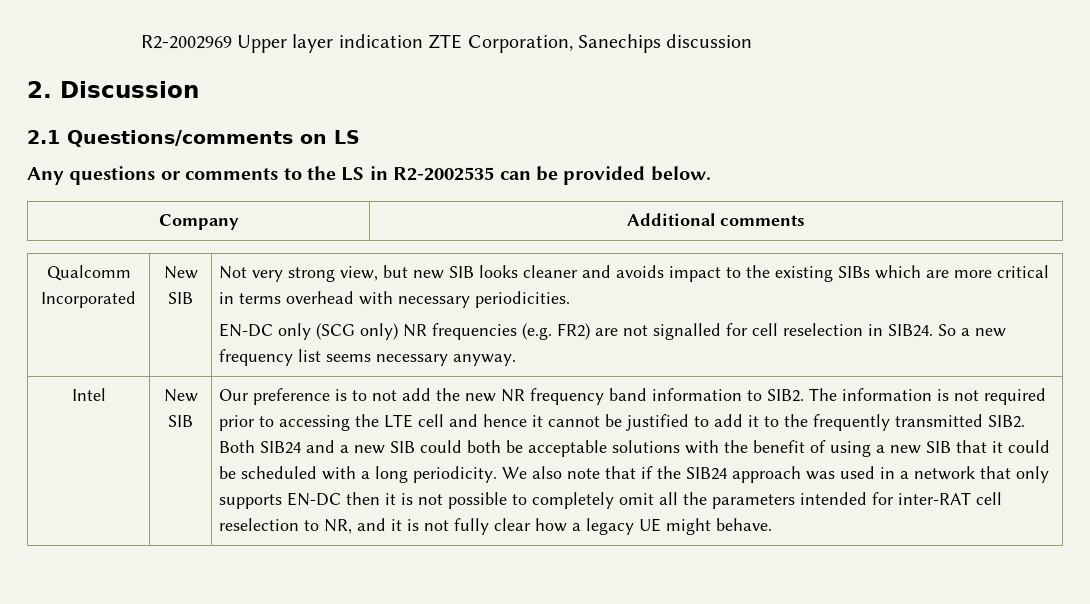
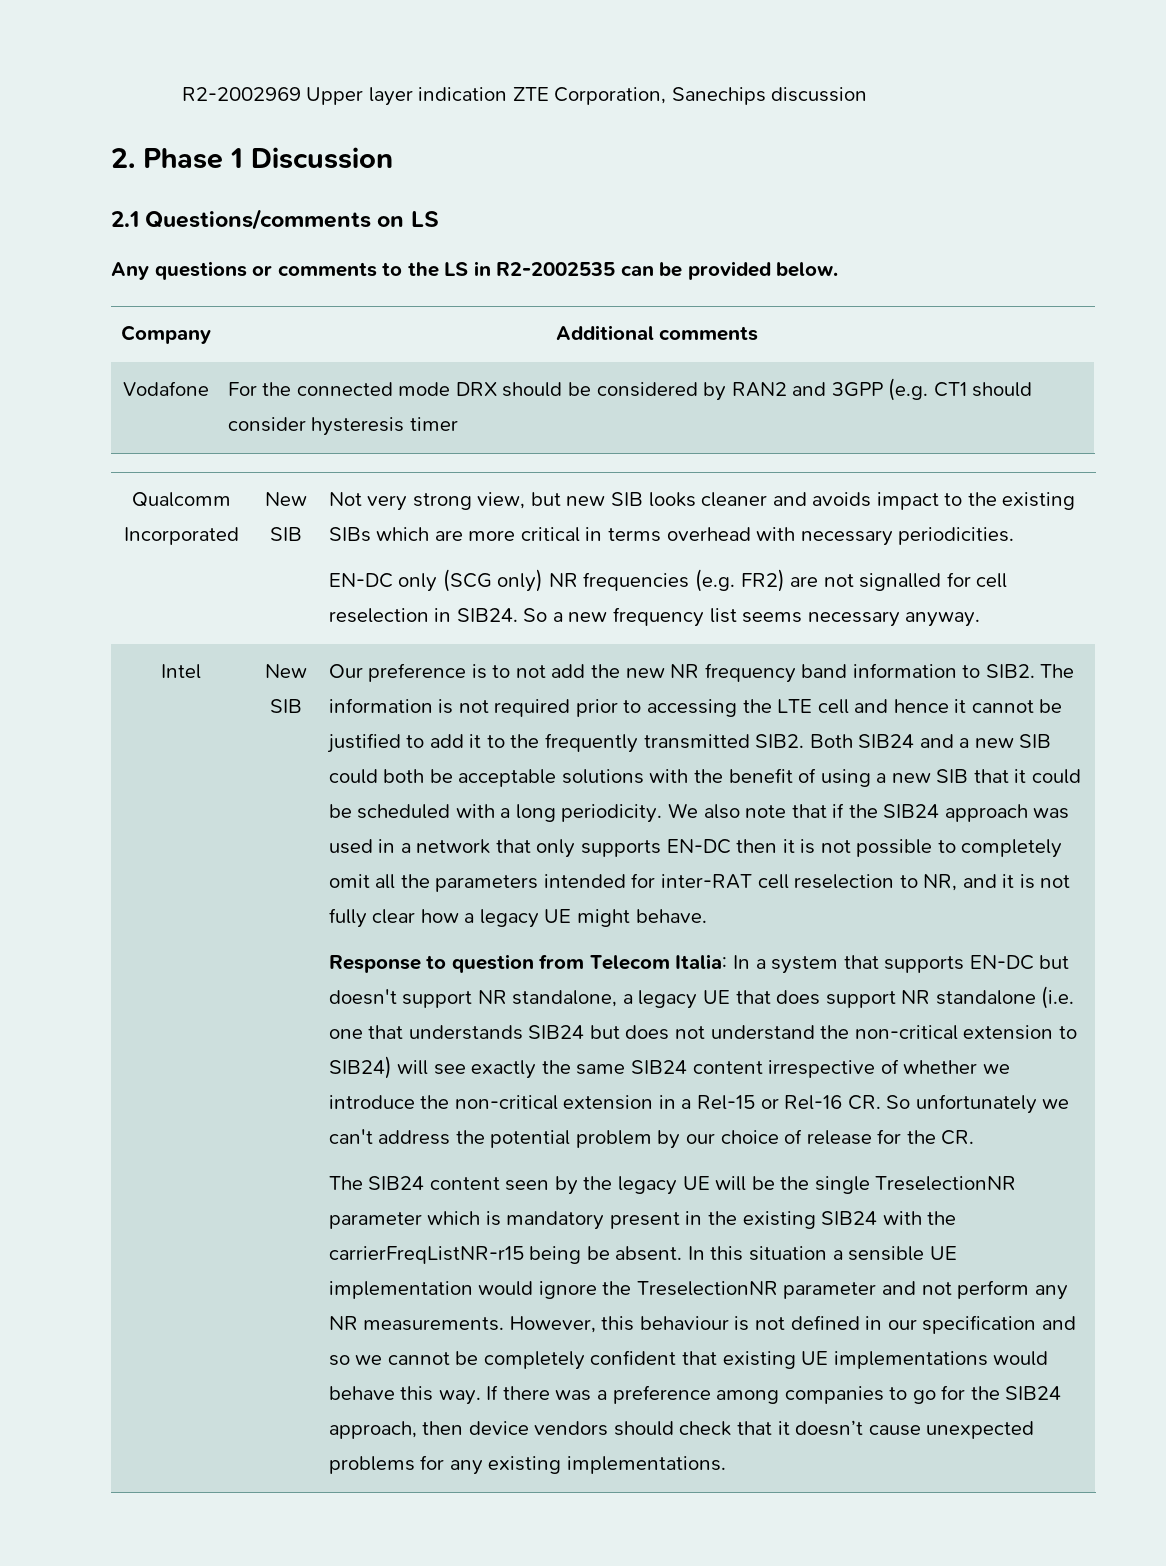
(52, 89) none -> [143,148,243,169] Phase 1
(805, 220) none -> [122,381,209,396] [227,378,1033,401] [227,417,458,436] // Vodafone | For the connected mode DRX should be considered by RAN2 and 3GPP (e.g. CT1 should consider hysteresis timer
(773, 524) none -> [328,954,1070,974] [328,986,1075,1009] [328,1025,1077,1040] [328,1056,1010,1079] [328,1094,1070,1114] [328,1129,975,1149] [328,1176,1017,1195] [328,1211,957,1230] [328,1246,957,1264] [328,1280,1068,1300] [328,1315,1076,1334] [328,1350,1049,1370] [328,1385,1062,1405] [328,1420,1035,1439] [328,1455,726,1475] // Response to question from Telecom Italia: In a system that supports EN-DC but doesn't support NR standalone, a legacy UE that does support NR standalone (i.e. one that understands SIB24 but does not understand the non-critical extension to SIB24) will see exactly the same SIB24 content irrespective of whether we introduce the non-critical extension in a Rel-15 or Rel-16 CR. So unfortunately we can't address the potential problem by our choice of release for the CR. // The SIB24 content seen by the legacy UE will be the single TreselectionNR parameter which is mandatory present in the existing SIB24 with the carrierFreqListNR-r15 being be absent. In this situation a sensible UE implementation would ignore the TreselectionNR parameter and not perform any NR measurements. However, this behaviour is not defined in our specification and so we cannot be completely confident that existing UE implementations would behave this way. If there was a preference among companies to go for the SIB24 approach, then device vendors should check that it doesn’t cause unexpected problems for any existing implementations.

